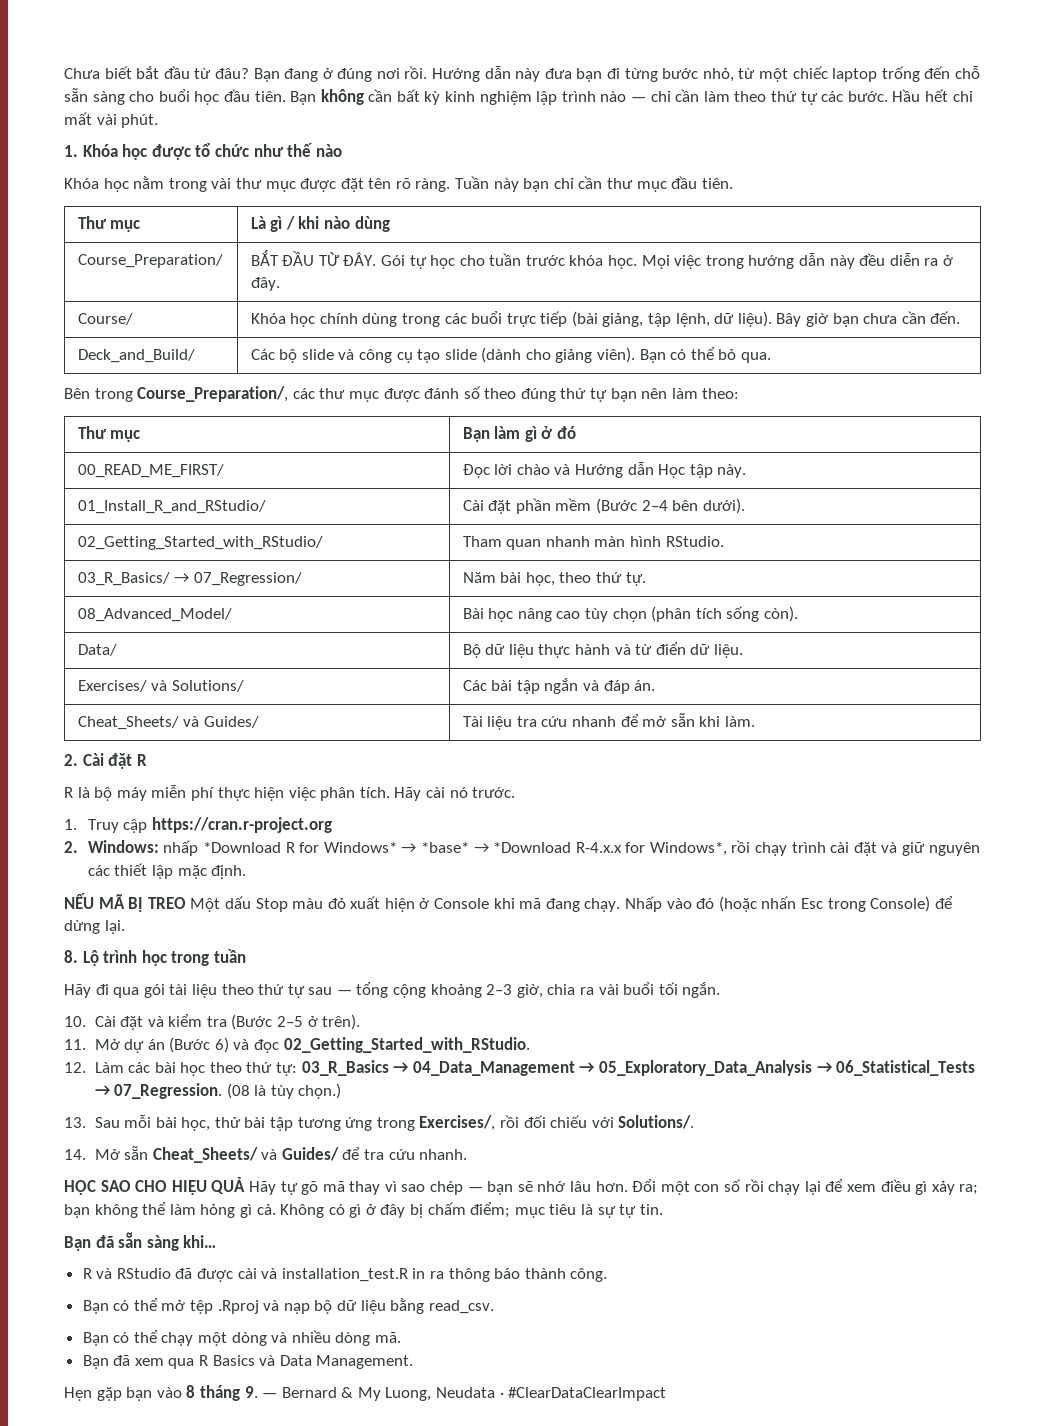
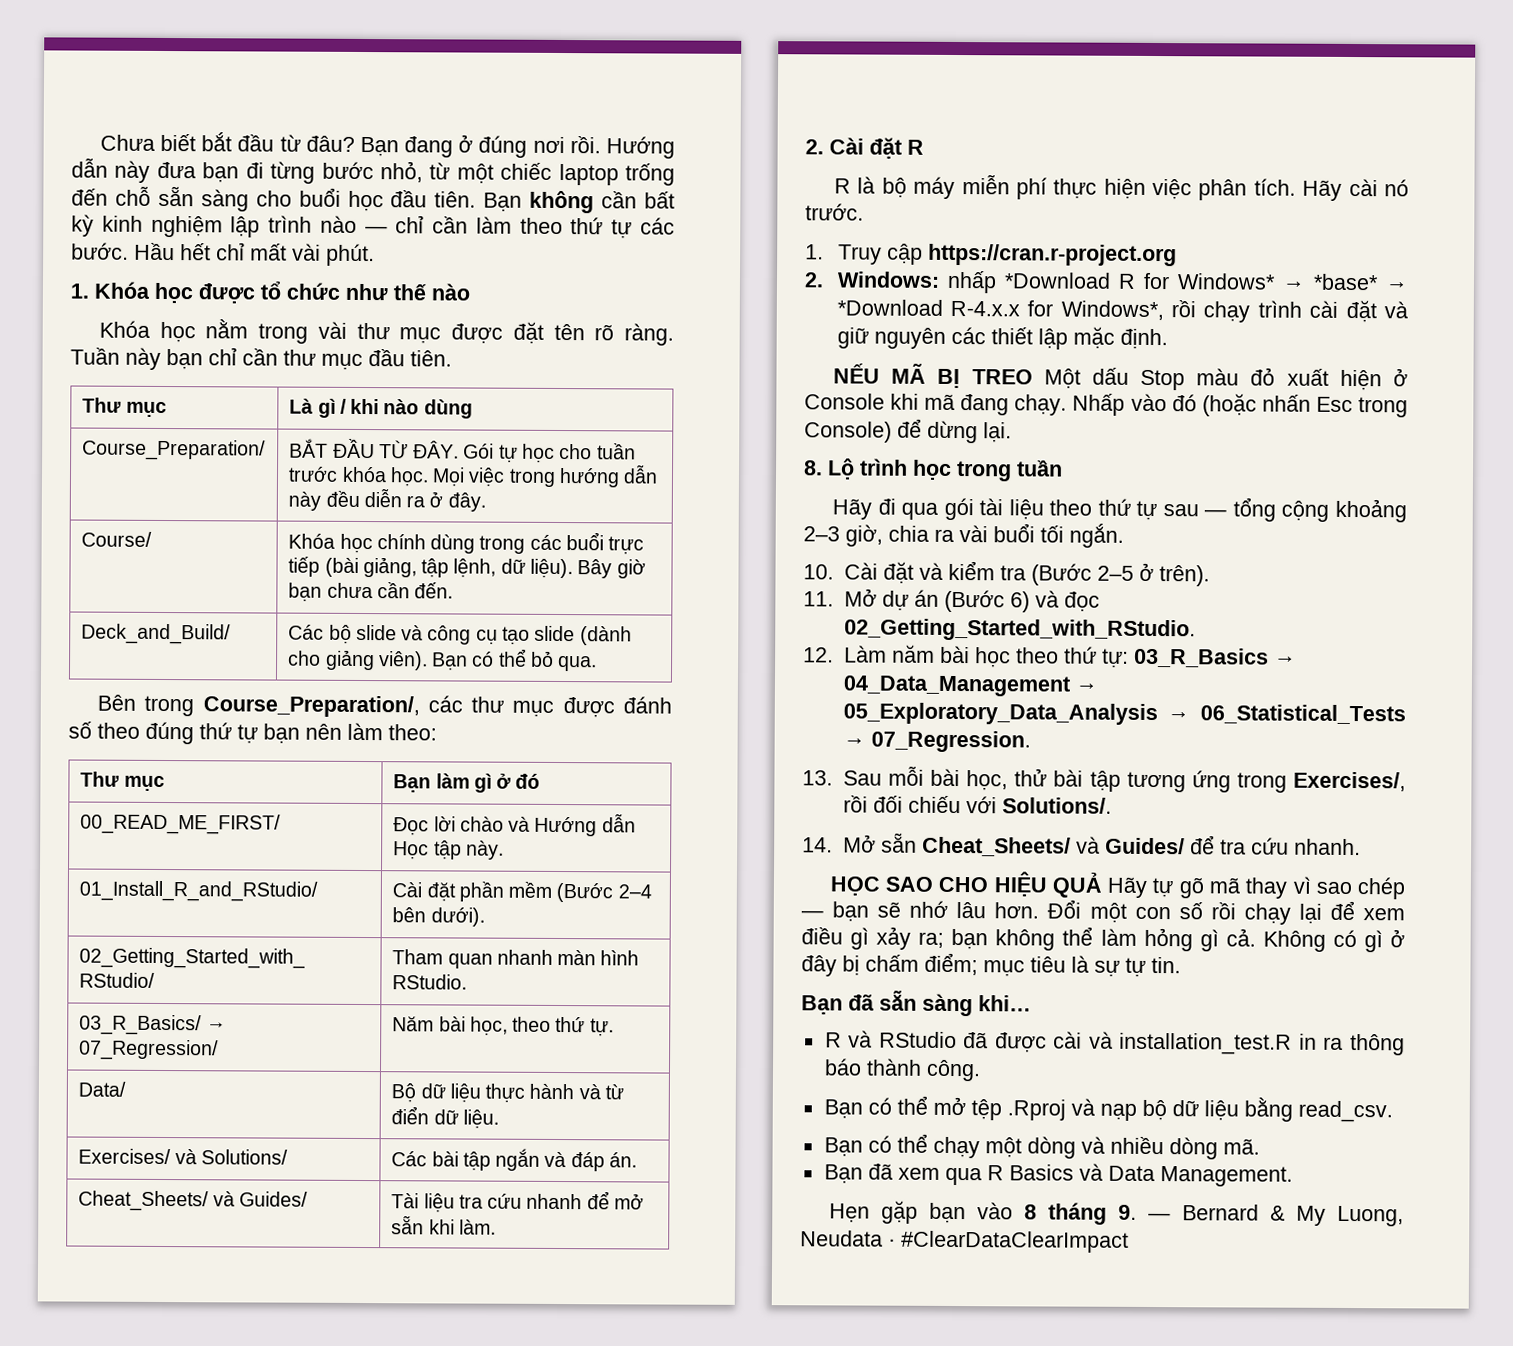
[77,608,232,622] [462,606,798,622] // 08_Advanced_Model/ | Bài học nâng cao tùy chọn (phân tích sống còn). -> (614, 1027) none
[128,1062,151,1073] các -> [891,644,935,663] năm
[226,1083,342,1099] (08 là tùy chọn.) -> (1031, 741) none

